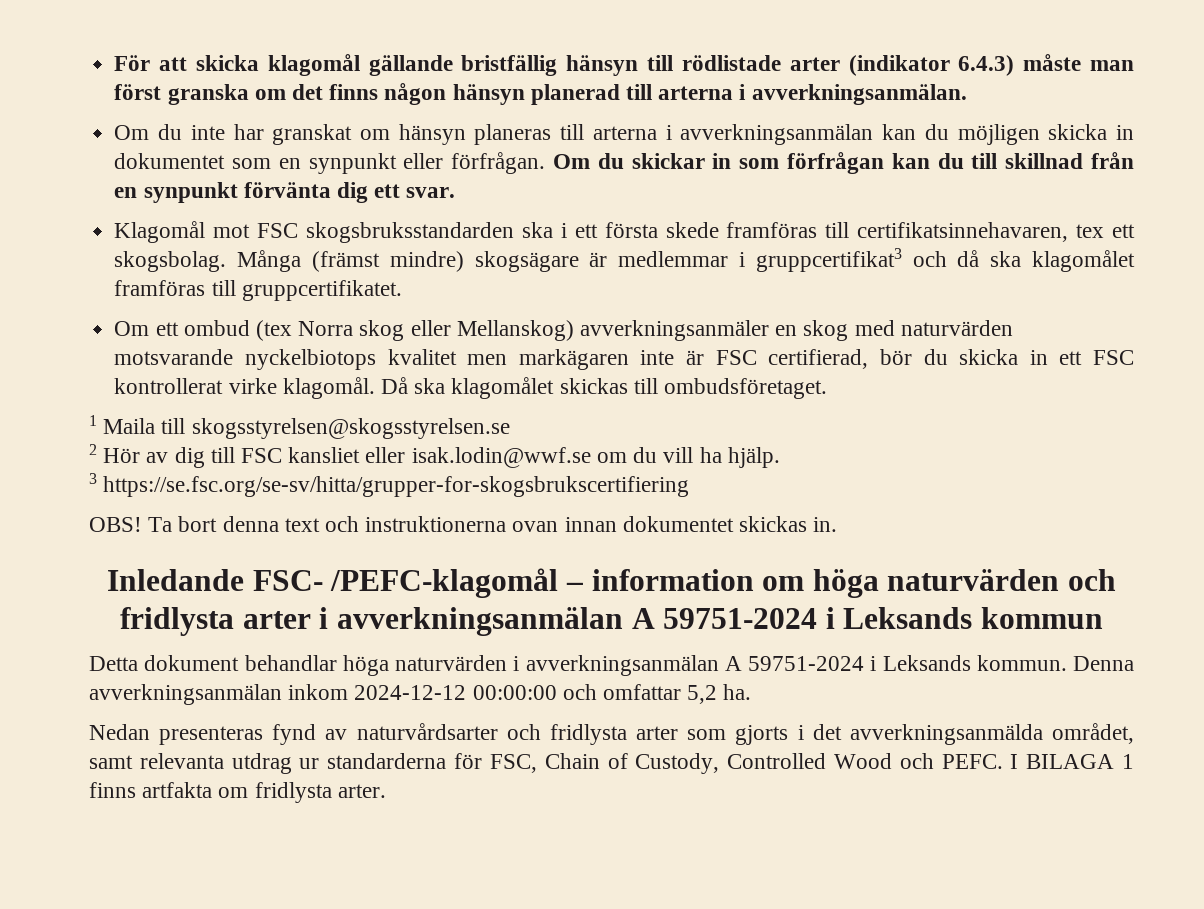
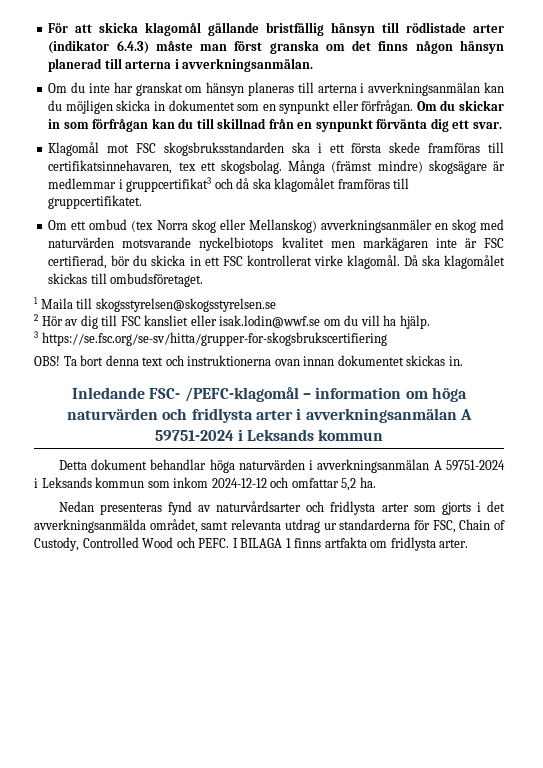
[976,655,1134,671] [89,684,282,705] kommun. Denna avverkningsanmälan -> [95,477,170,488] kommun som
[472,685,557,700] 00:00:00 -> (267, 483) none

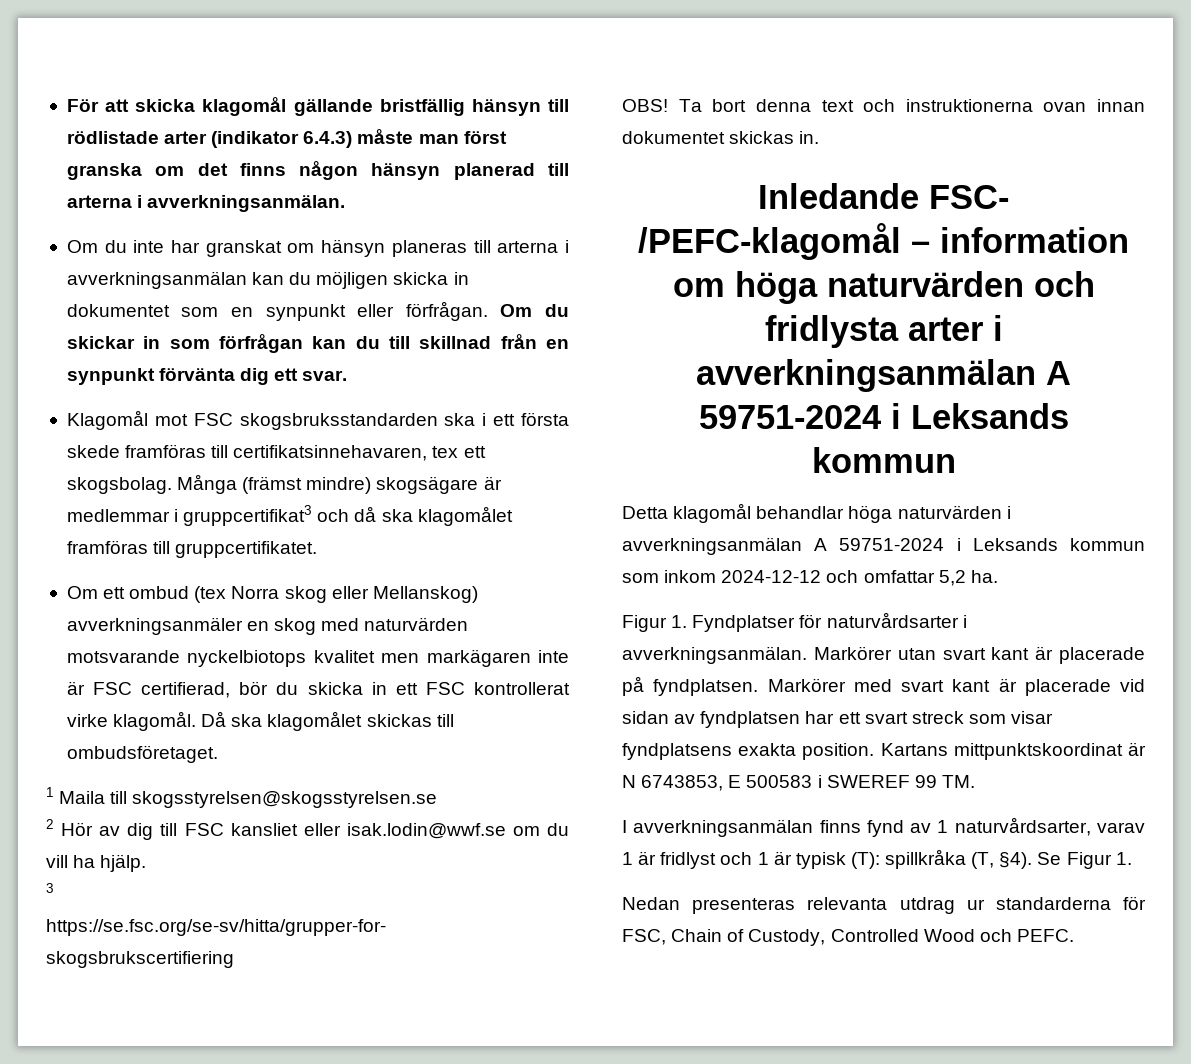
[90,459,147,470] dokument -> [673,503,752,523] klagomål
[58,501,505,515] [34,519,229,533] Nedan presenteras fynd av naturvårdsarter och fridlysta arter som gjorts i det avverkningsanmälda området, samt -> [622,612,967,632] [622,646,1145,664] [622,676,1145,696] [622,711,1054,728] [622,742,1146,760] [622,775,975,791] [622,817,1145,837] [622,849,1132,869] [622,897,796,914] Figur 1. Fyndplatser för naturvårdsarter i avverkningsanmälan. Markörer utan svart kant är placerade på fyndplatsen. Markörer med svart kant är placerade vid sidan av fyndplatsen har ett svart streck som visar fyndplatsens exakta position. Kartans mittpunktskoordinat är N 6743853, E 500583 i SWEREF 99 TM. // I avverkningsanmälan finns fynd av 1 naturvårdsarter, varav 1 är fridlyst och 1 är typisk (T): spillkråka (T, §4). Se Figur 1. // Nedan presenteras
[232,537,469,551] I BILAGA 1 finns artfakta om fridlysta arter. -> (1074, 935) none

